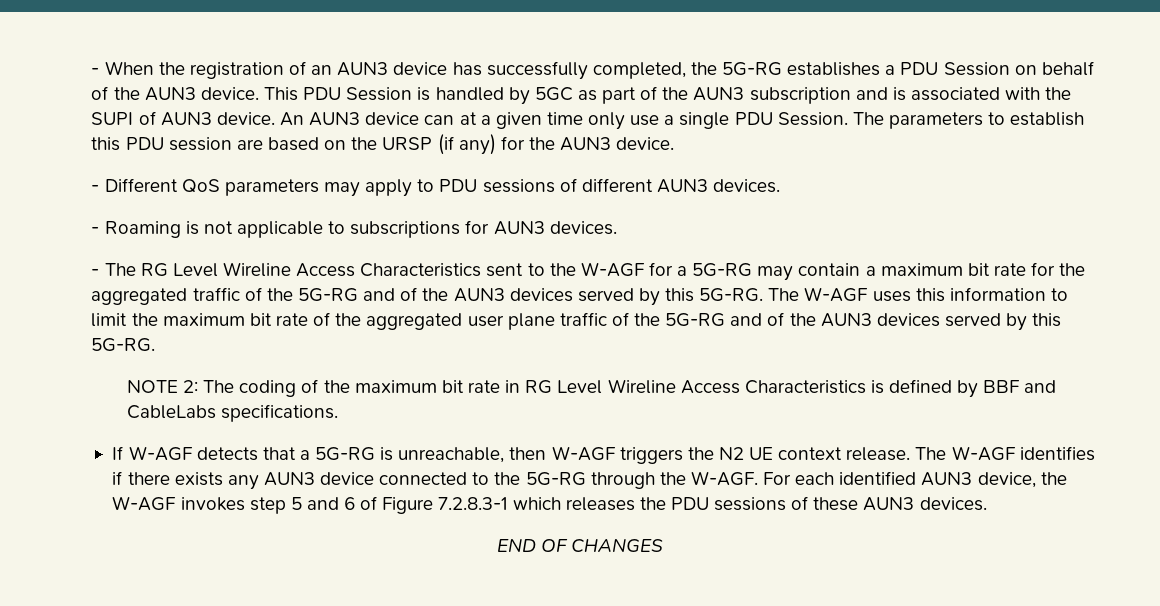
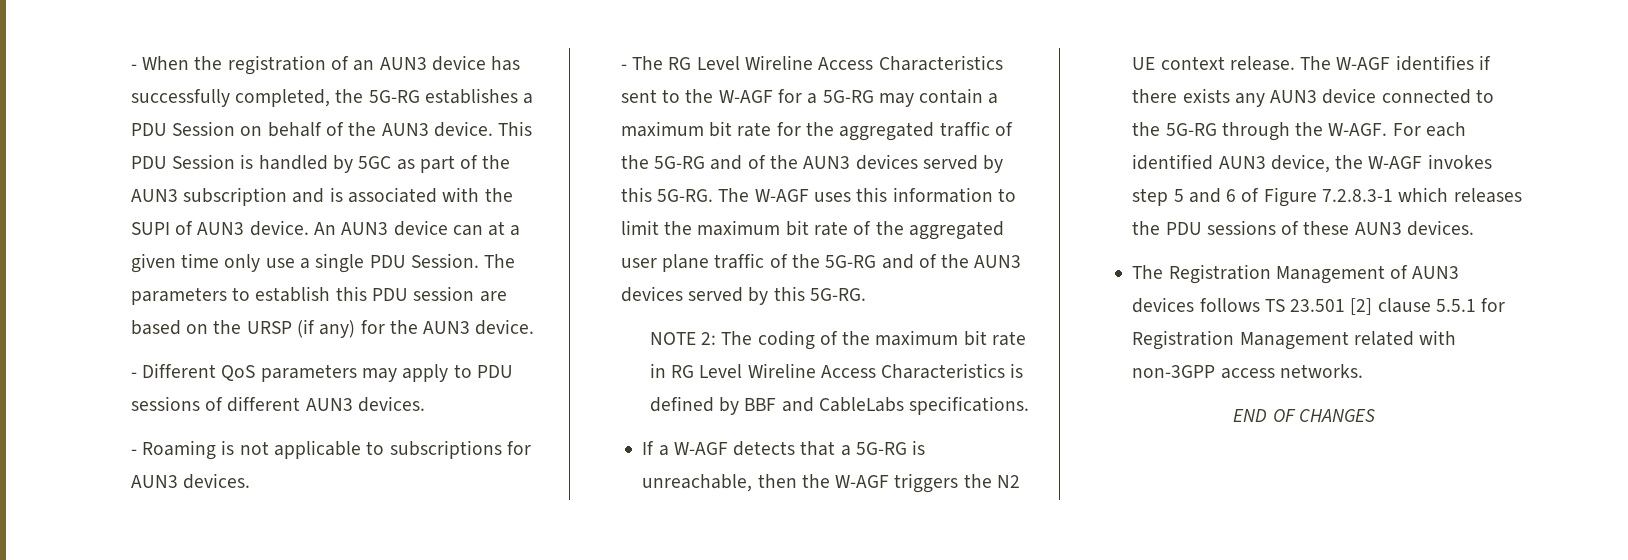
(124, 453) none -> [658,445,669,456] a
(547, 453) none -> [801,474,830,488] the
(987, 504) none -> [1132,264,1460,284] [1132,297,1506,315] [1132,330,1457,350] [1132,364,1363,379] // The Registration Management of AUN3 devices follows TS 23.501 [2] clause 5.5.1 for Registration Management related with non-3GPP access networks.

